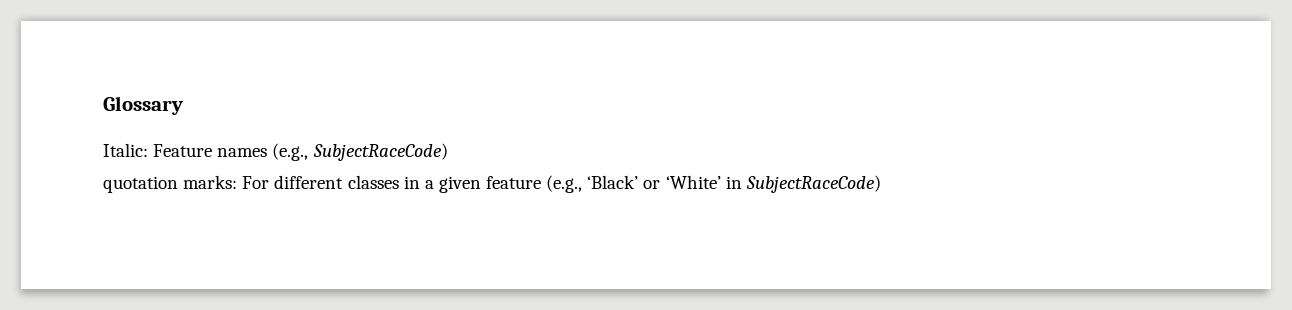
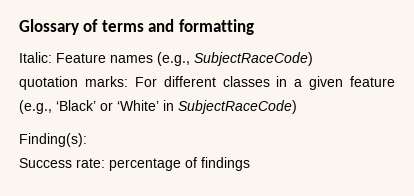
(183, 105) none -> [83,19,254,35] of terms and formatting
(881, 184) none -> [19,133,87,147] [19,157,250,171] // Finding(s): // Success rate: percentage of findings

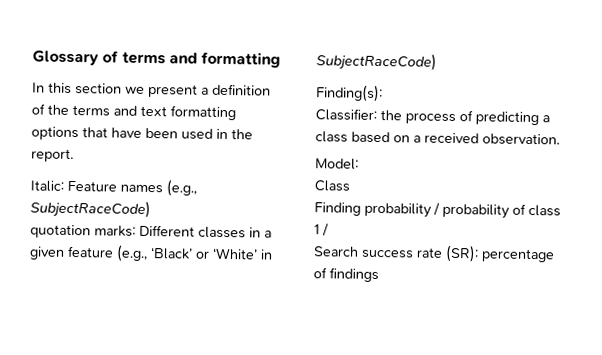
(254, 27) none -> [32,82,271,98] [31,103,236,121] [31,126,253,141] [31,148,74,163] // In this section we present a definition of the terms and text formatting options that have been used in the report.
[134,76,216,87] For different -> [139,224,195,237] Different
[19,158,105,168] Success rate: -> [315,108,550,126] [315,131,560,146] [315,158,359,170] [314,180,350,192] [314,202,561,219] [314,223,329,237] [313,244,479,263] Classifier: the process of predicting a class based on a received observation. // Model: // Class // Finding probability / probability of class 1 / // Search success rate (SR):

